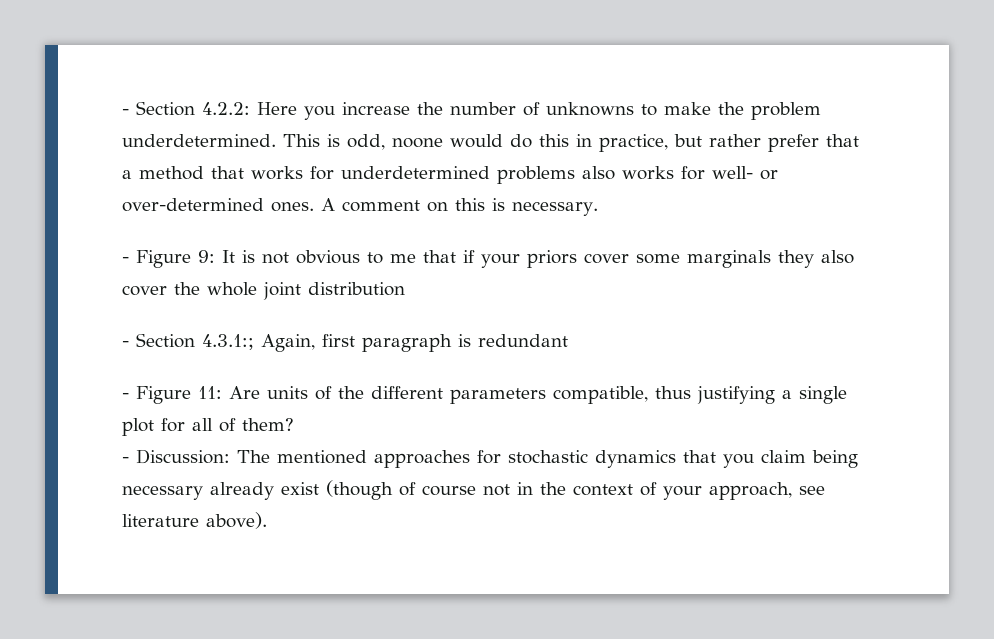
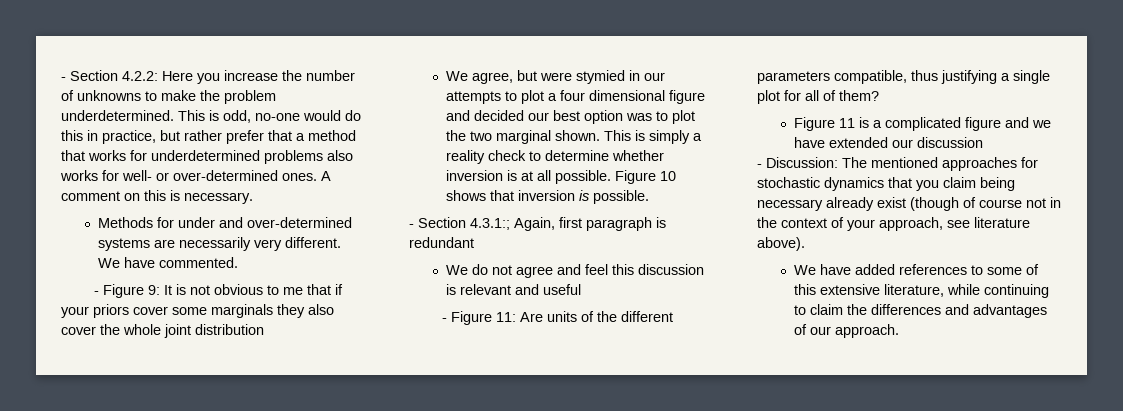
[392,138,443,148] noone -> [255,113,300,121] no-one
(598, 208) none -> [98,217,353,228] [98,237,342,251] [98,257,239,268] // Methods for under and over-determined systems are necessarily very different. We have commented.
(405, 289) none -> [446,70,666,84] [446,90,706,104] [446,110,696,124] [446,130,703,144] [446,150,665,164] [446,170,677,184] [446,190,650,204] // We agree, but were stymied in our attempts to plot a four dimensional figure and decided our best option was to plot the two marginal shown. This is simply a reality check to determine whether inversion is at all possible. Figure 10 shows that inversion is possible.
(568, 340) none -> [446,264,705,278] [446,284,582,295] // We do not agree and feel this discussion is relevant and useful
(294, 424) none -> [794,117,1052,131] [794,137,984,148] // Figure 11 is a complicated figure and we have extended our discussion
(267, 520) none -> [794,264,1040,275] [794,284,1050,298] [794,304,1048,318] [794,324,900,338] // We have added references to some of this extensive literature, while continuing to claim the differences and advantages of our approach.

